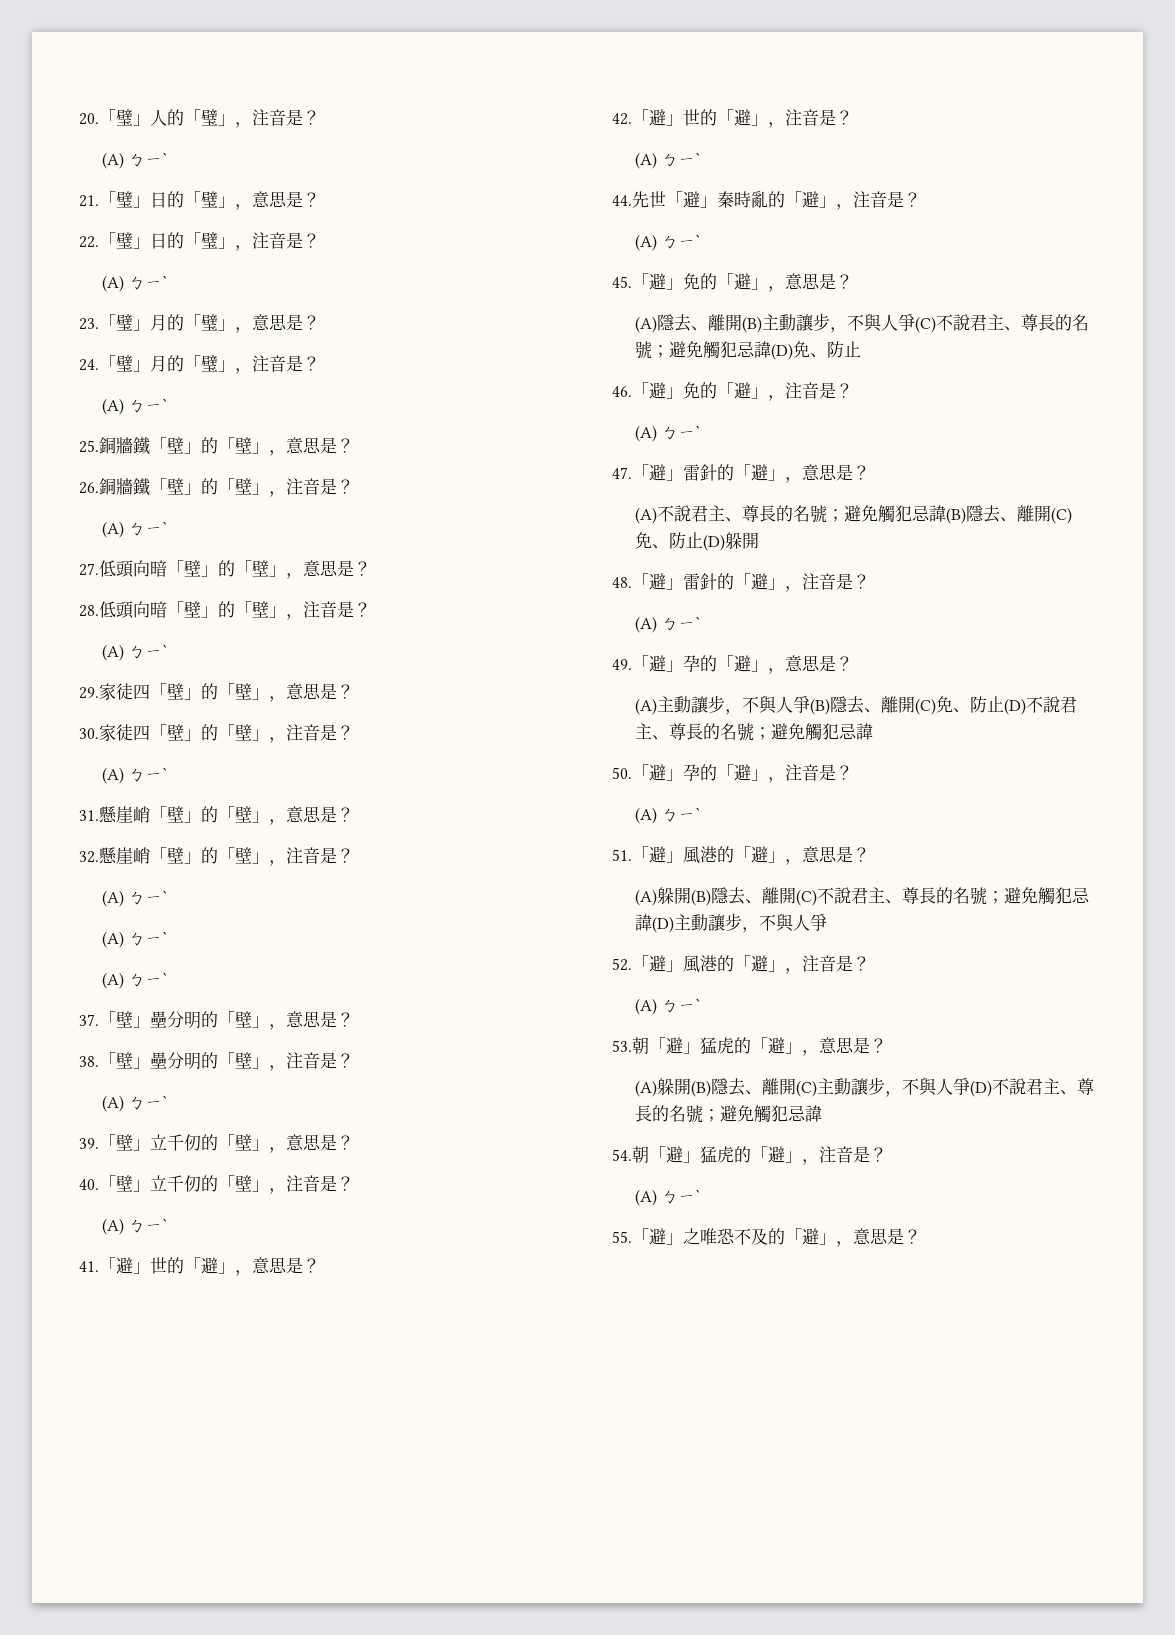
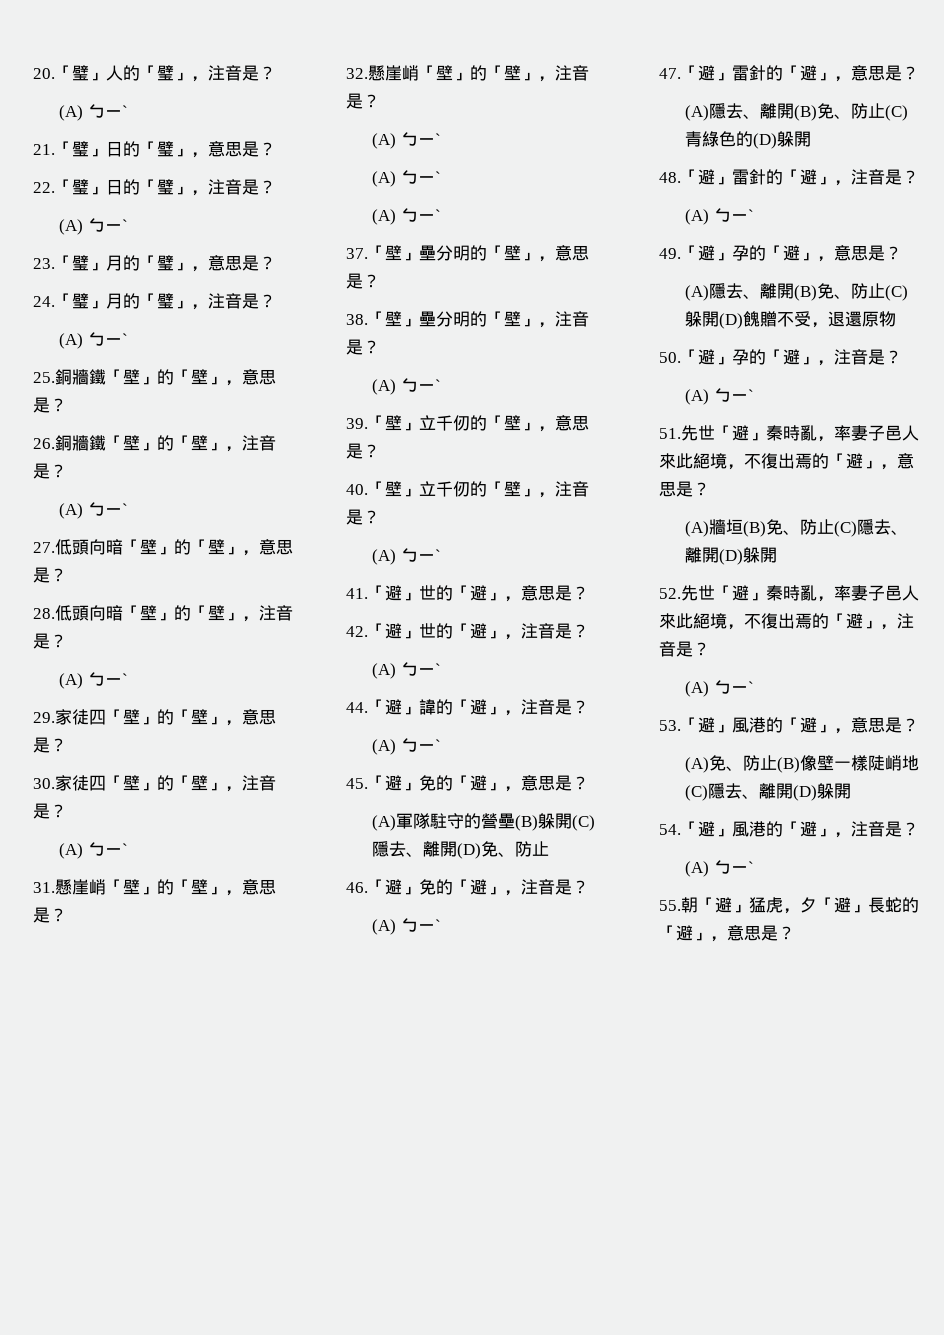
[632,191,768,208] 先世「避」秦時亂 -> [368,699,436,715] 「避」諱
[656,313,1089,333] [634,341,771,359] 隱去、離開(B)主動讓步，不與人爭(C)不說君主、尊長的名號；避免觸犯忌諱 -> [396,813,596,831] [372,841,458,857] 軍隊駐守的營壘(B)躲開(C)隱去、離開
[656,505,1072,524] [634,532,703,549] 不說君主、尊長的名號；避免觸犯忌諱(B)隱去、離開(C)免、防止 -> [709,103,909,121] [685,131,754,147] 隱去、離開(B)免、防止(C)青綠色的
[656,695,1077,715] [634,723,873,741] 主動讓步，不與人爭(B)隱去、離開(C)免、防止(D)不說君主、尊長的名號；避免觸犯忌諱 -> [709,283,909,301] [685,311,897,329] 隱去、離開(B)免、防止(C)躲開(D)餽贈不受，退還原物
(632, 855) none -> [681,425,919,442] [659,453,914,470] [659,481,710,497] [685,519,909,537] [685,547,778,565] [659,585,919,602] [659,613,914,630] [659,641,710,657] [685,680,754,697] [659,720,681,731] 先世「避」秦時亂，率妻子邑人來此絕境，不復出焉的「避」，意思是？ // (A)牆垣(B)免、防止(C)隱去、離開(D)躲開 // 52.先世「避」秦時亂，率妻子邑人來此絕境，不復出焉的「避」，注音是？ // (A) ㄅㄧˋ // 53.
[656,887,1090,906] [634,913,827,933] [612,958,632,971] 躲開(B)隱去、離開(C)不說君主、尊長的名號；避免觸犯忌諱(D)主動讓步，不與人爭 // 52. -> [709,755,920,773] [685,783,852,801] [659,824,681,835] 免、防止(B)像壁一樣陡峭地(C)隱去、離開(D)躲開 // 54.
[612,1037,887,1056] [634,1077,1094,1097] [634,1105,822,1123] [612,1146,887,1165] [634,1189,701,1206] [612,1228,921,1247] 53.朝「避」猛虎的「避」，意思是？ // (A)躲開(B)隱去、離開(C)主動讓步，不與人爭(D)不說君主、尊長的名號；避免觸犯忌諱 // 54.朝「避」猛虎的「避」，注音是？ // (A) ㄅㄧˋ // 55.「避」之唯恐不及的「避」，意思是？ -> [659,897,919,914] [659,925,795,942] 55.朝「避」猛虎，夕「避」長蛇的「避」，意思是？

